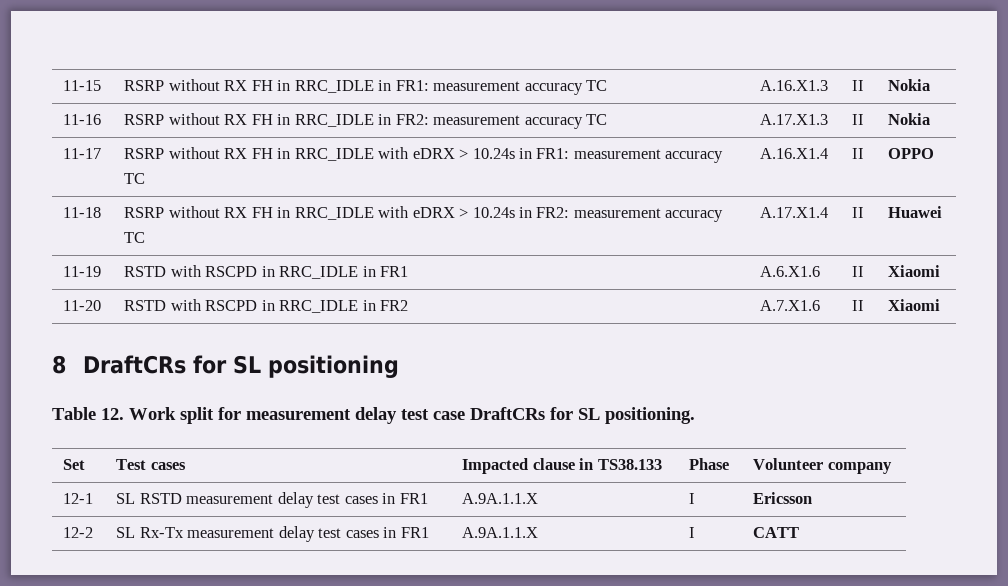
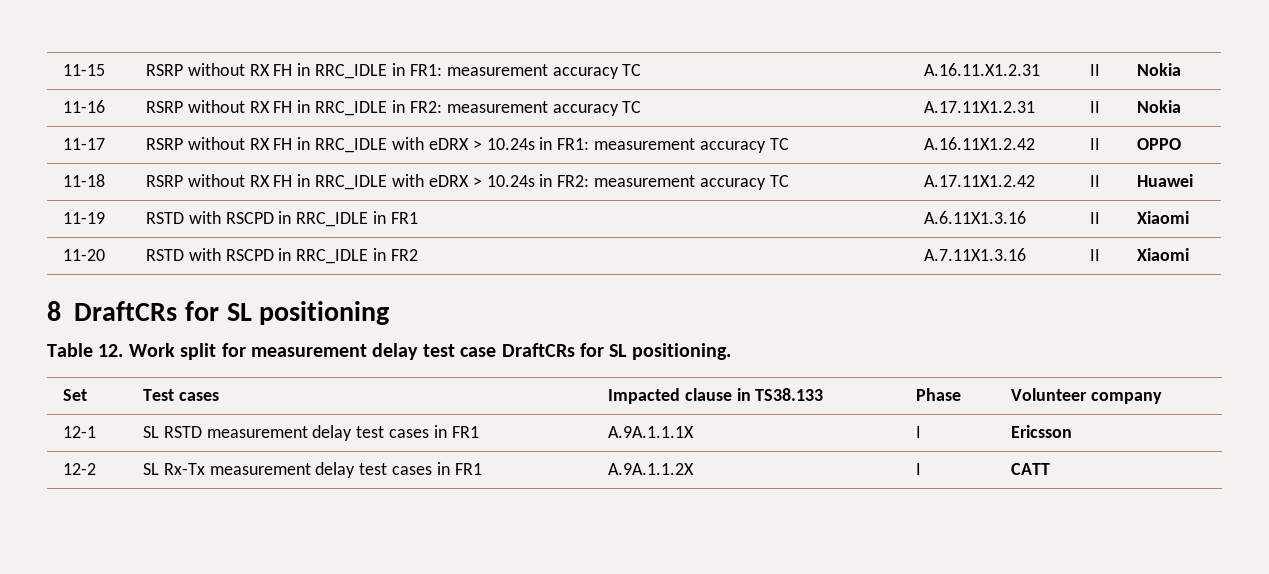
[760,80,829,91] A.16.X1.3 -> [923,63,1040,76] A.16.11.X1.2.31
[760,114,829,125] A.17.X1.3 -> [923,101,1035,113] A.17.11X1.2.31
[760,148,829,159] A.16.X1.4 -> [923,137,1035,150] A.16.11X1.2.42
[760,207,829,218] A.17.X1.4 -> [923,175,1035,187] A.17.11X1.2.42
[760,266,821,277] A.6.X1.6 -> [923,211,1026,224] A.6.11X1.3.16
[760,300,821,311] A.7.X1.6 -> [923,248,1026,261] A.7.11X1.3.16
[462,493,539,504] A.9A.1.1.X -> [607,426,694,438] A.9A.1.1.1X
[462,527,539,538] A.9A.1.1.X -> [607,463,694,475] A.9A.1.1.2X

